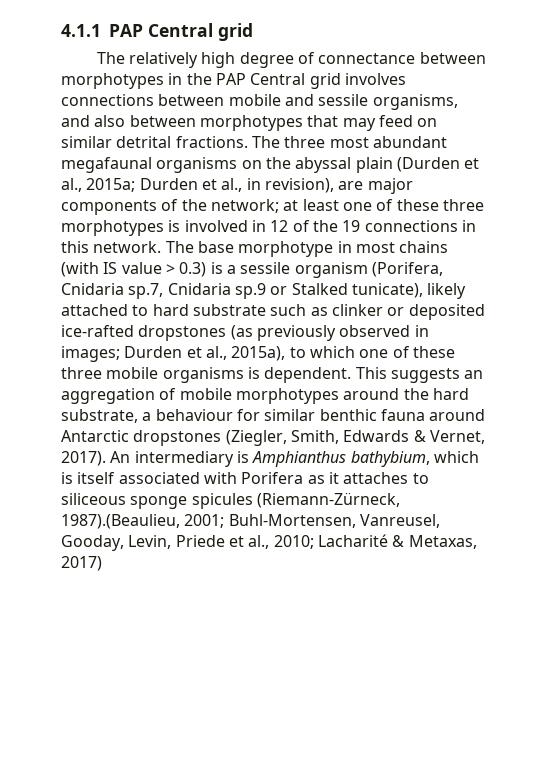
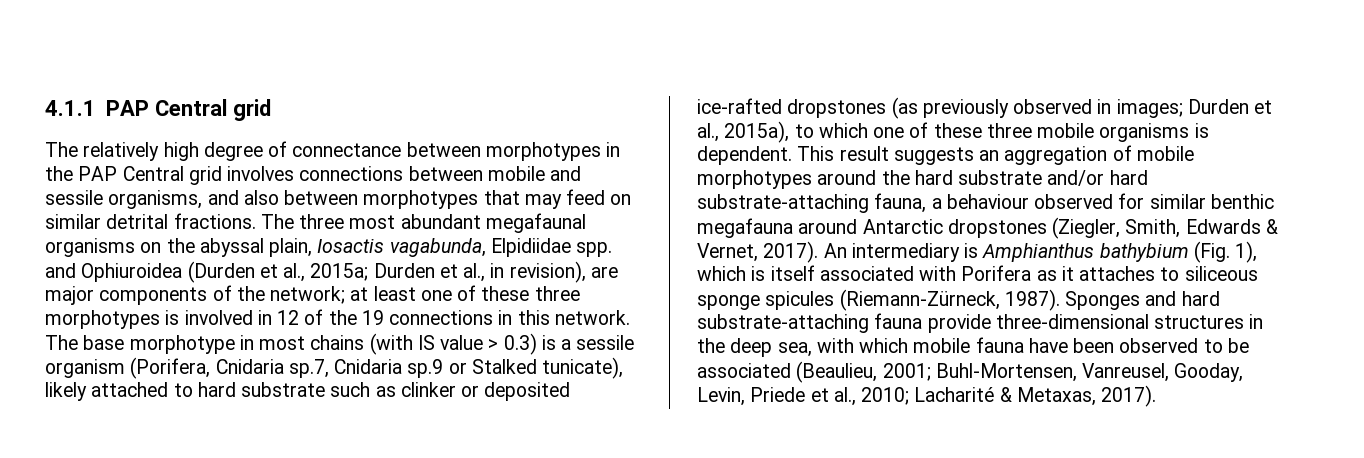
[355,157,393,173] plain -> [269,238,613,257] [45,263,183,282] plain, Iosactis vagabunda, Elpidiidae spp. and Ophiuroidea
(387, 373) none -> [839,146,889,161] result
[61,409,138,423] substrate, -> [958,170,1148,186] [697,193,927,213] substrate and/or hard substrate-attaching fauna,
(233, 415) none -> [1034,194,1114,209] observed
[380,409,425,421] fauna -> [697,218,793,238] megafauna
[350,451,430,467] bathybium, -> [1099,241,1258,263] bathybium (Fig. 1),
[61,514,180,529] 1987).(Beaulieu, -> [1004,289,1220,311] [697,313,1264,333] [697,337,1249,357] [697,361,878,383] 1987). Sponges and hard substrate-attaching fauna provide three-dimensional structures in the deep sea, with which mobile fauna have been observed to be associated (Beaulieu,
[61,556,102,571] 2017) -> [1101,385,1157,407] 2017).

